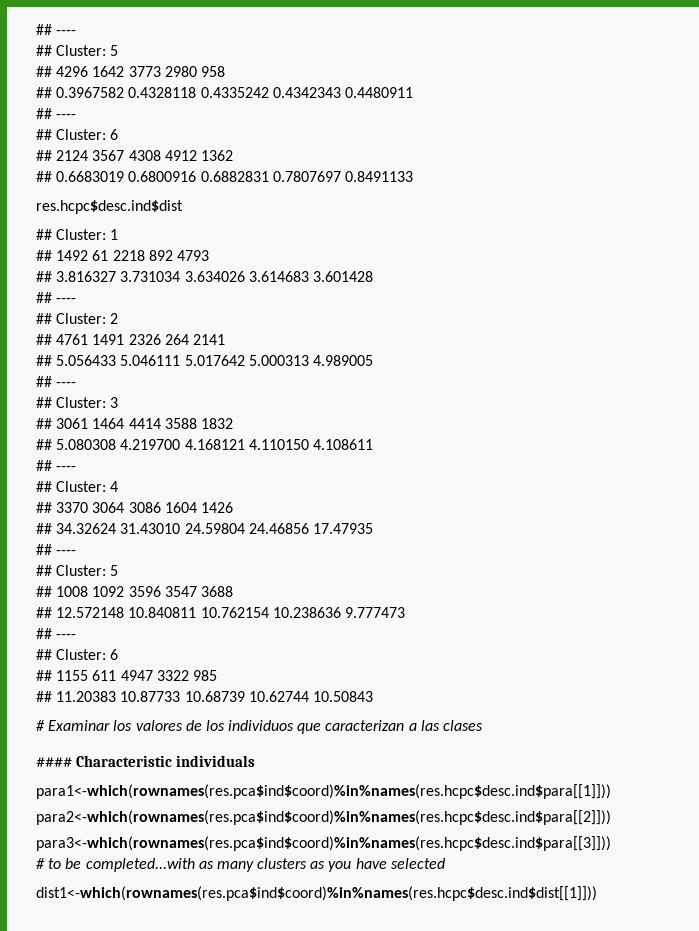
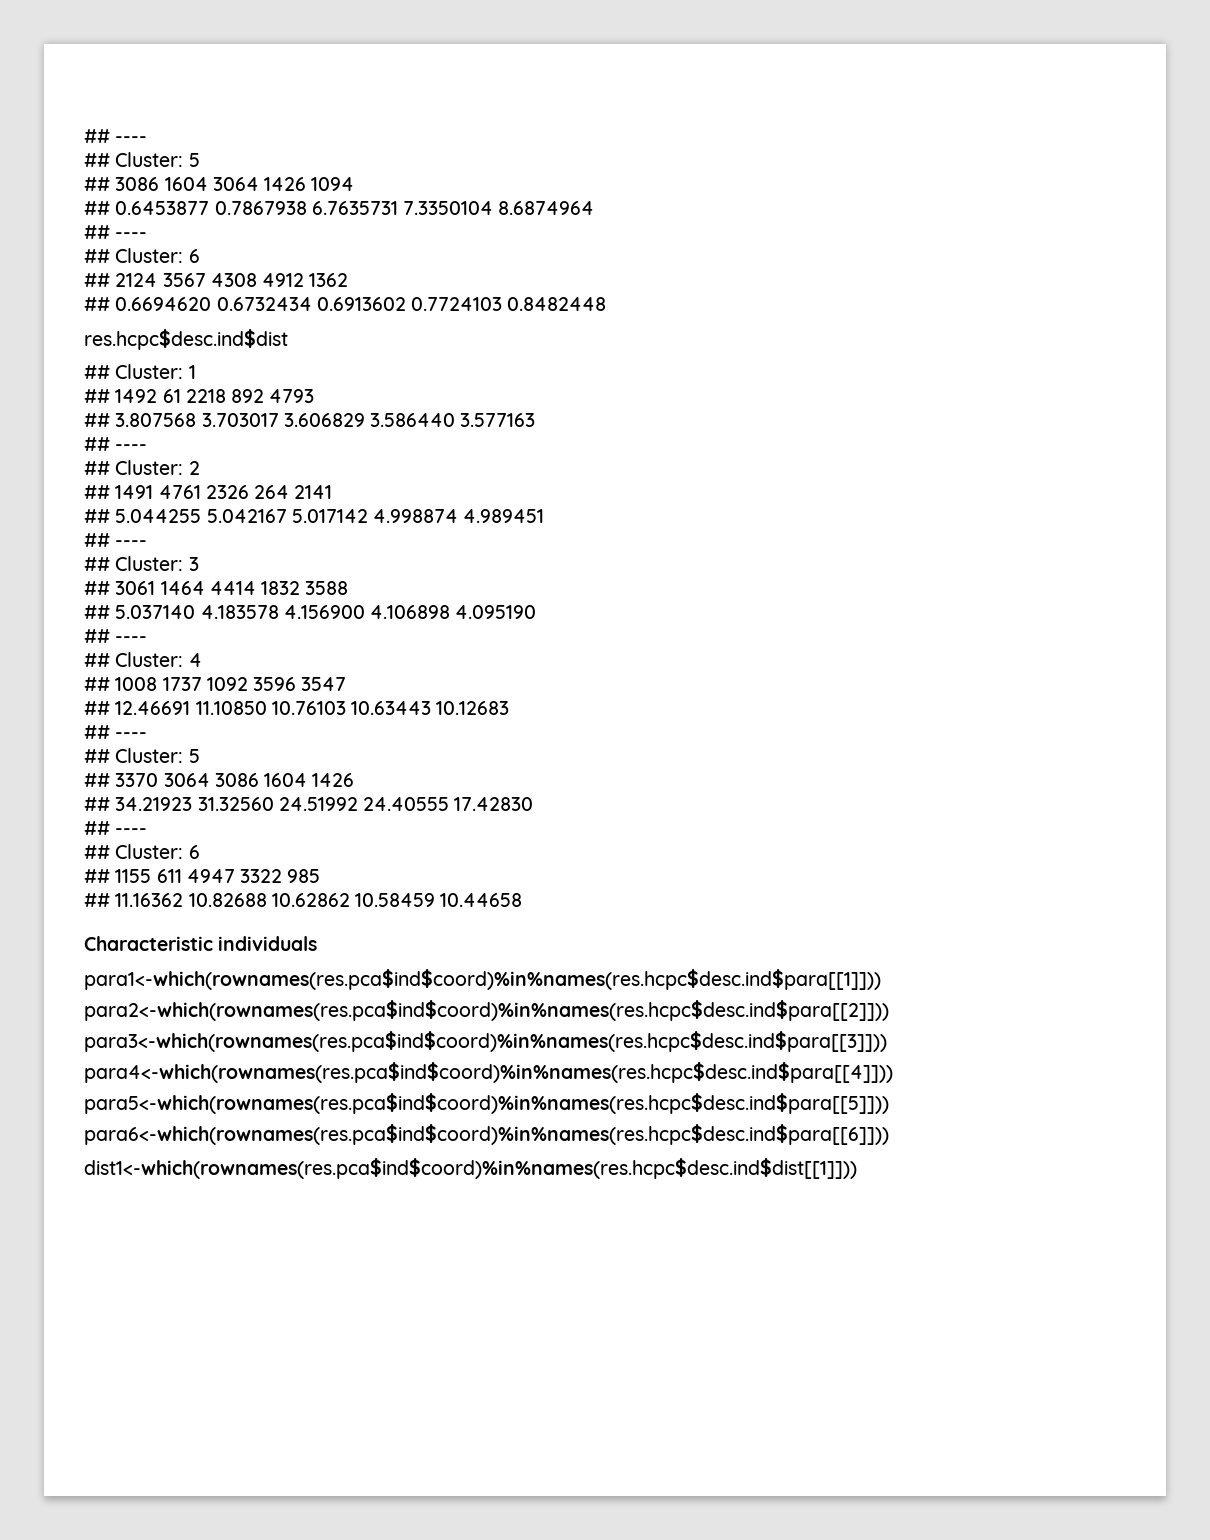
[36,24,77,35] [36,45,119,56] [36,66,225,77] [36,87,413,98] ## ---- // ## Cluster: 5 // ## 4296 1642 3773 2980 958 // ## 0.3967582 0.4328118 0.4335242 0.4342343 0.4480911 -> [84,129,148,143] [84,152,200,167] [84,177,355,191] [84,201,595,215] ## ---- // ## Cluster: 5 // ## 3086 1604 3064 1426 1094 // ## 0.6453877 0.7867938 6.7635731 7.3350104 8.6874964
[56,171,413,182] 0.6683019 0.6800916 0.6882831 0.7807697 0.8491133 -> [115,297,607,311] 0.6694620 0.6732434 0.6913602 0.7724103 0.8482448
[56,271,373,282] 3.816327 3.731034 3.634026 3.614683 3.601428 -> [115,413,536,427] 3.807568 3.703017 3.606829 3.586440 3.577163
[56,334,125,345] 4761 1491 -> [115,485,201,499] 1491 4761
[56,355,373,366] 5.056433 5.046111 5.017642 5.000313 4.989005 -> [115,509,545,523] 5.044255 5.042167 5.017142 4.998874 4.989451
(161, 423) none -> [261,581,301,595] 1832
[200,418,233,429] [36,439,373,450] 1832 // ## 5.080308 4.219700 4.168121 4.110150 4.108611 -> [84,605,537,619] // ## 5.037140 4.183578 4.156900 4.106898 4.095190
[56,502,233,513] [36,523,373,534] [36,544,77,555] [36,565,119,576] [36,586,233,597] [36,607,405,618] 3370 3064 3086 1604 1426 // ## 34.32624 31.43010 24.59804 24.46856 17.47935 // ## ---- // ## Cluster: 5 // ## 1008 1092 3596 3547 3688 // ## 12.572148 10.840811 10.762154 10.238636 9.777473 -> [115,677,347,691] [84,701,510,715] [84,725,148,739] [84,748,200,763] [84,773,355,787] [84,797,534,811] 1008 1737 1092 3596 3547 // ## 12.46691 11.10850 10.76103 10.63443 10.12683 // ## ---- // ## Cluster: 5 // ## 3370 3064 3086 1604 1426 // ## 34.21923 31.32560 24.51992 24.40555 17.42830
[56,691,373,702] [36,720,484,734] [36,757,72,767] 11.20383 10.87733 10.68739 10.62744 10.50843 // # Examinar los valores de los individuos que caracterizan a las clases // #### -> [115,893,523,907] 11.16362 10.82688 10.62862 10.58459 10.44658 //
[36,858,445,872] # to be completed...with as many clusters as you have selected -> [84,1062,893,1083] [84,1093,889,1114] [84,1124,889,1145] para4<-which(rownames(res.pca$ind$coord)%in%names(res.hcpc$desc.ind$para[[4]])) // para5<-which(rownames(res.pca$ind$coord)%in%names(res.hcpc$desc.ind$para[[5]])) // para6<-which(rownames(res.pca$ind$coord)%in%names(res.hcpc$desc.ind$para[[6]]))

